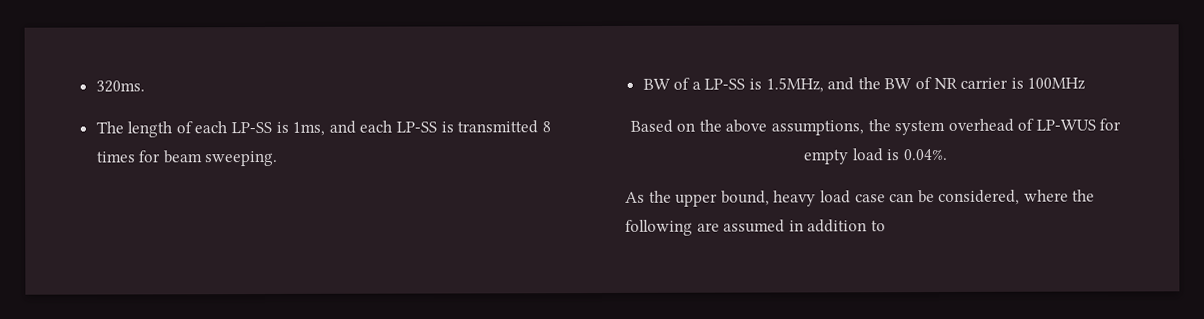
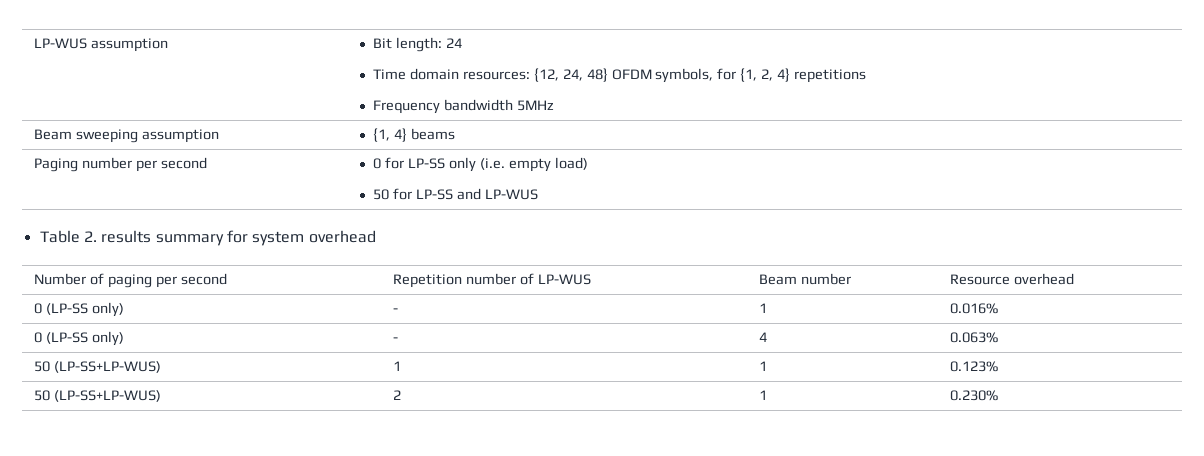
[95,80,145,93] [95,120,551,138] [95,150,279,167] [642,77,1086,93] [629,118,1122,136] [803,148,948,165] [625,189,1096,207] [625,219,886,236] 320ms. // The length of each LP-SS is 1ms, and each LP-SS is transmitted 8 times for beam sweeping. // BW of a LP-SS is 1.5MHz, and the BW of NR carrier is 100MHz // Based on the above assumptions, the system overhead of LP-WUS for empty load is 0.04%. // As the upper bound, heavy load case can be considered, where the following are assumed in addition to -> [34,38,169,52] [373,37,462,52] [373,68,867,83] [373,99,554,114] [34,129,219,143] [373,128,455,142] [34,157,207,172] [373,157,588,172] [373,188,538,200] [39,230,376,246] [34,273,227,288] [393,273,591,288] [759,273,852,285] [950,273,1075,285] [34,302,124,317] [393,308,399,313] [759,303,768,313] [950,303,999,314] [34,331,124,346] [393,337,399,342] [759,332,768,342] [950,332,999,343] [34,361,162,373] [393,361,402,371] [759,361,768,371] [950,361,999,372] [34,390,162,402] [393,390,402,400] [759,390,768,400] [950,390,999,401] LP-WUS assumption | Bit length: 24 // Time domain resources: {12, 24, 48} OFDM symbols, for {1, 2, 4} repetitions // Frequency bandwidth 5MHz // Beam sweeping assumption | {1, 4} beams // Paging number per second | 0 for LP-SS only (i.e. empty load) // 50 for LP-SS and LP-WUS // Table 2. results summary for system overhead // Number of paging per second | Repetition number of LP-WUS | Beam number | Resource overhead // 0 (LP-SS only) | - | 1 | 0.016% // 0 (LP-SS only) | - | 4 | 0.063% // 50 (LP-SS+LP-WUS) | 1 | 1 | 0.123% // 50 (LP-SS+LP-WUS) | 2 | 1 | 0.230%

